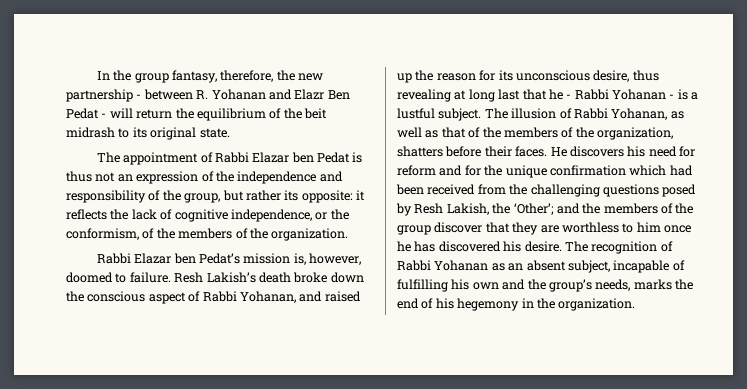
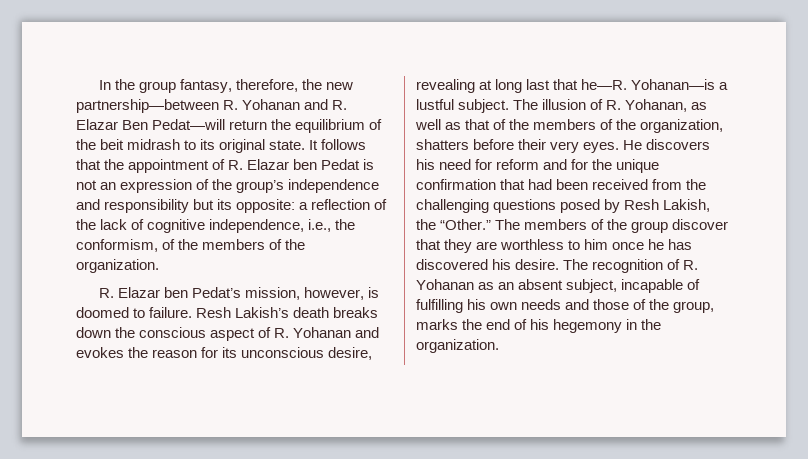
[66,89,350,102] [66,108,133,119] partnership - between R. Yohanan and Elazr Ben Pedat - will -> [76,99,348,113] [76,119,226,130] partnership—between R. Yohanan and R. Elazar Ben Pedat—will
[96,152,120,163] // The -> [309,139,367,150] [76,159,125,170] It follows that the
[214,152,249,163] Rabbi -> [228,160,244,170] R.
[66,171,92,182] thus -> (375, 164) none
(234, 176) none -> [236,180,285,193] group’s
[148,190,365,203] [66,209,107,220] of the group, but rather its opposite: it reflects -> [193,199,388,213] but its opposite: a reflection of
[315,212,328,220] or -> [308,219,332,232] i.e.,
[96,253,131,264] Rabbi -> [98,288,114,298] R.
[243,253,362,265] mission is, however, -> [244,287,379,300] mission, however, is
[293,272,328,283] broke -> [333,307,379,318] breaks
[202,291,361,303] [397,73,412,83] Rabbi Yohanan, and raised up -> [274,327,380,338] [76,347,124,358] R. Yohanan and evokes
[632,70,659,81] thus -> (373, 353) none
[548,89,688,100] he - Rabbi Yohanan - is -> [581,79,716,90] he—R. Yohanan—is
[573,108,608,119] Rabbi -> [606,100,622,110] R.
[515,146,548,157] faces. -> [550,141,620,153] very eyes.
[629,165,667,176] which -> [500,179,526,190] that
[513,203,601,215] ‘Other’; and the -> [440,219,521,230] “Other.” The
[397,260,431,271] Rabbi -> [683,260,699,270] R.
[502,279,631,292] and the group’s needs, -> [521,299,715,313] needs and those of the group,

